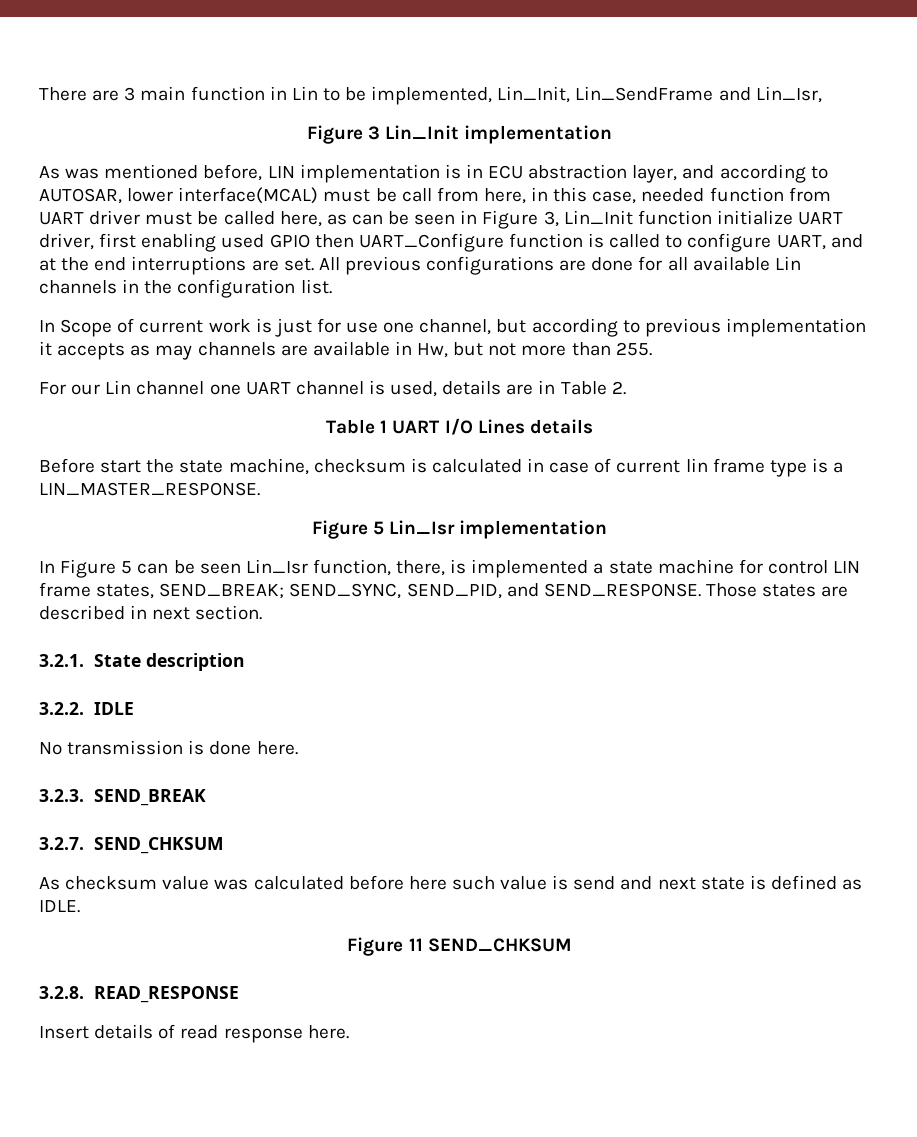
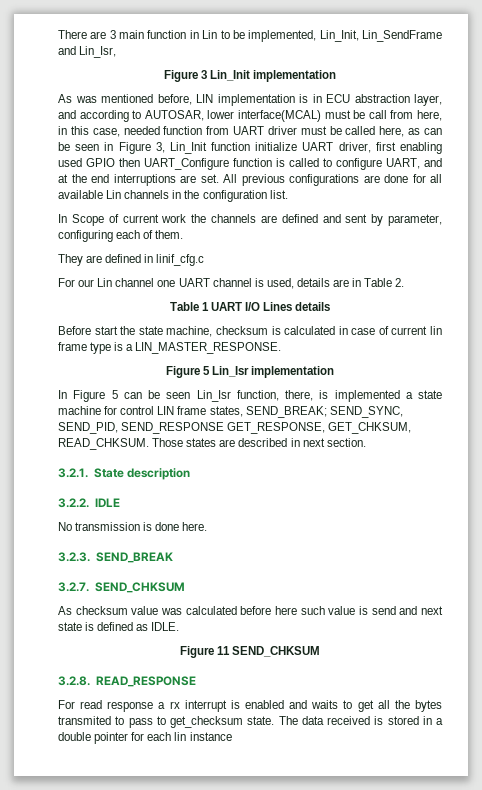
[255,318,866,337] [39,341,652,360] is just for use one channel, but according to previous implementation it accepts as may channels are available in Hw, but not more than 255. -> [191,214,442,226] [58,230,184,242] [58,254,205,266] the channels are defined and sent by parameter, configuring each of them. // They are defined in linif_cfg.c
[506,583,701,597] and SEND_RESPONSE. -> [121,422,412,434] [58,438,149,450] SEND_RESPONSE GET_RESPONSE, GET_CHKSUM, READ_CHKSUM.
[39,1024,349,1043] Insert details of read response here. -> [58,700,443,712] [58,716,443,728] [58,732,232,744] For read response a rx interrupt is enabled and waits to get all the bytes transmited to pass to get_checksum state. The data received is stored in a double pointer for each lin instance

